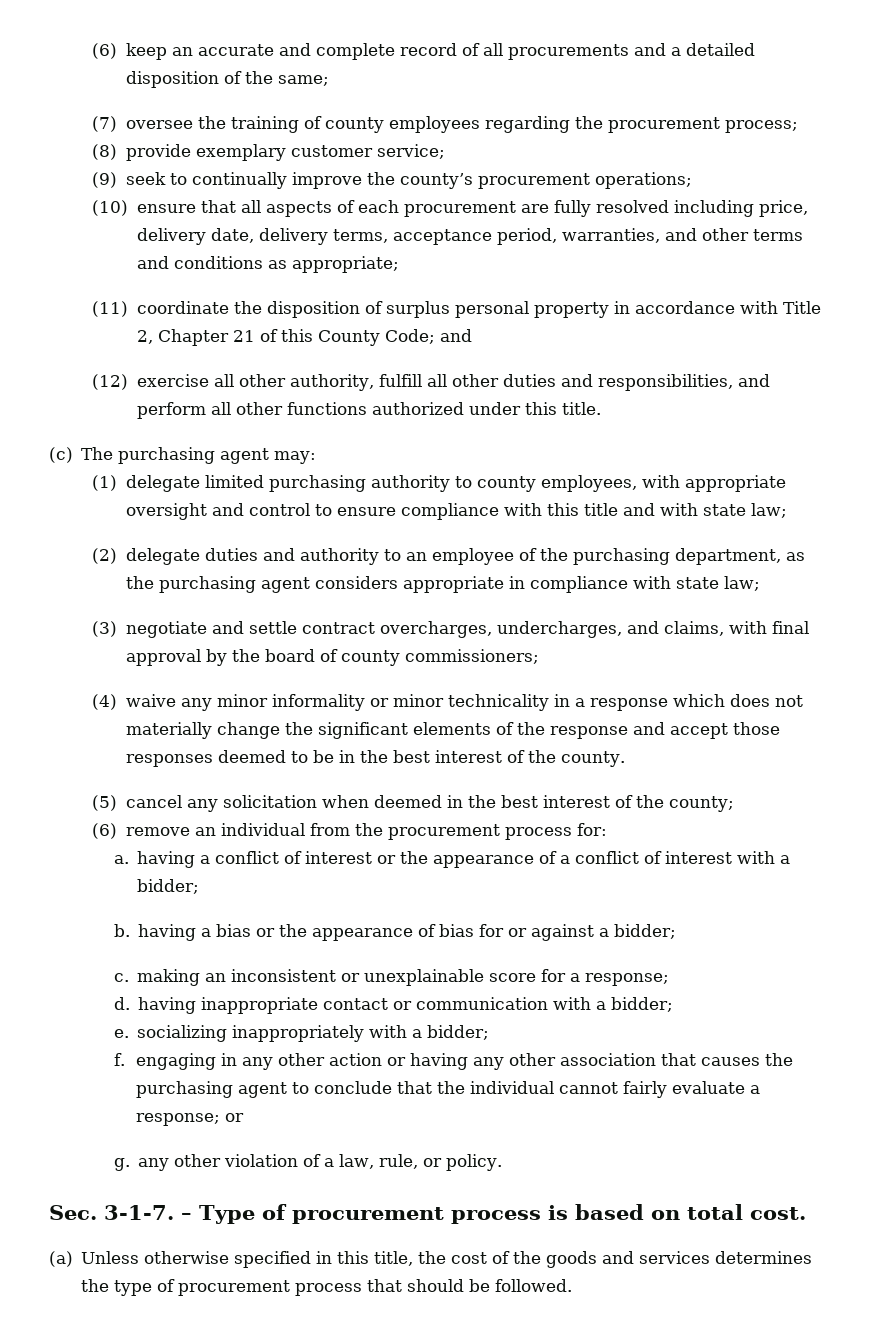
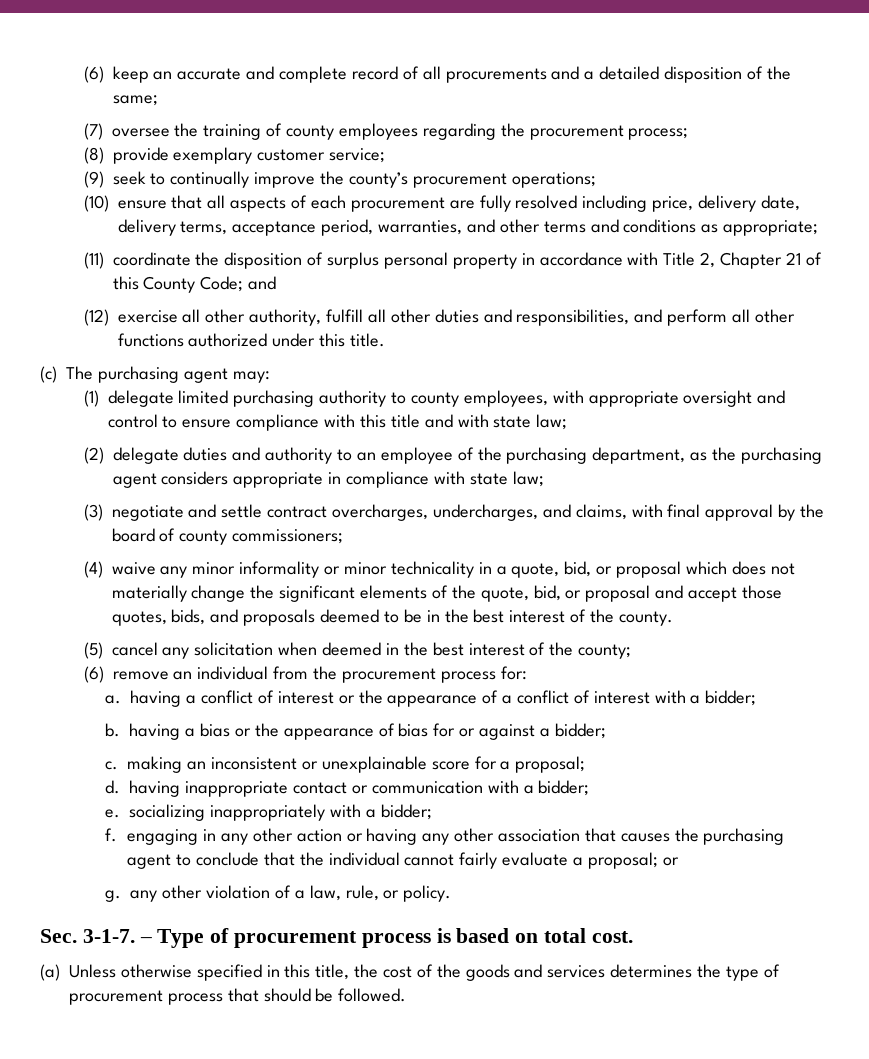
[589,698,668,711] response -> [511,561,681,578] quote, bid, or proposal
[549,722,780,739] [125,754,213,767] response and accept those responses -> [480,585,782,602] [111,609,316,626] quote, bid, or proposal and accept those quotes, bids, and proposals
[585,973,670,986] response; -> [515,756,586,773] proposal;
[135,1113,220,1126] response; -> [587,852,658,869] proposal;

